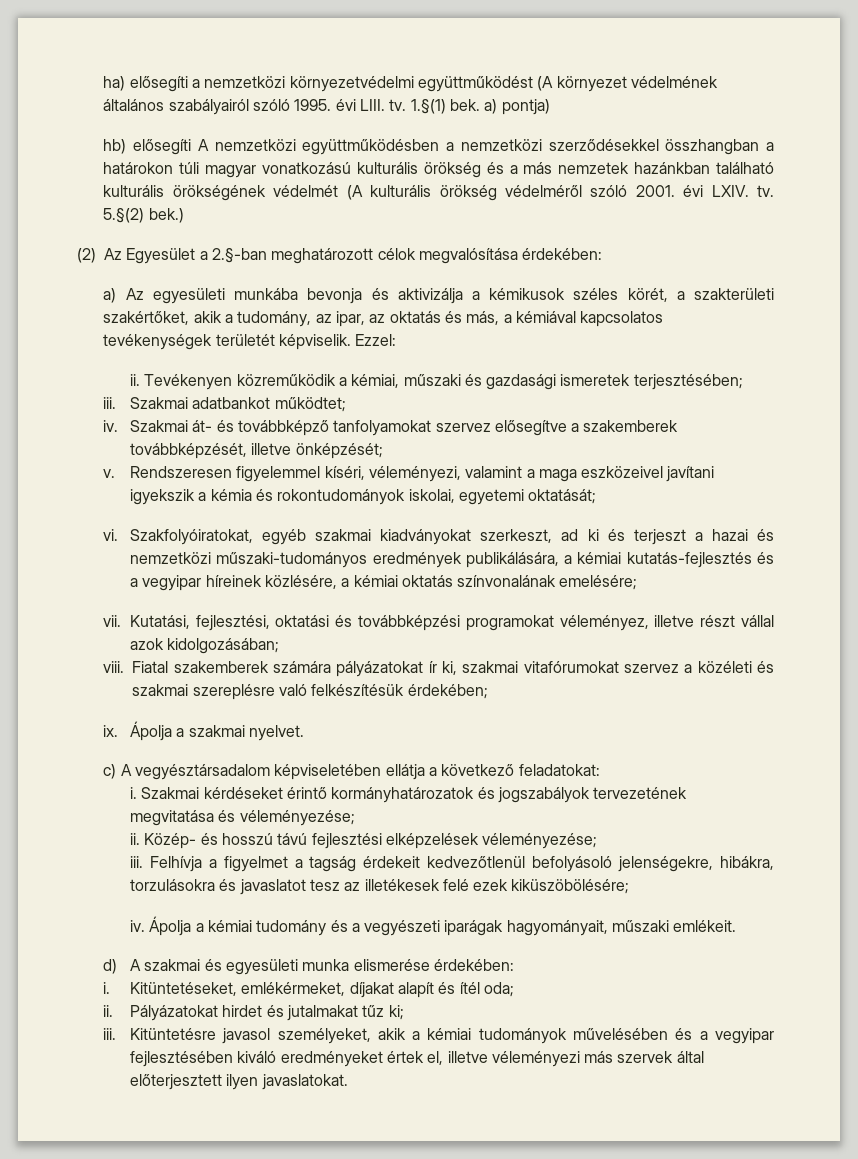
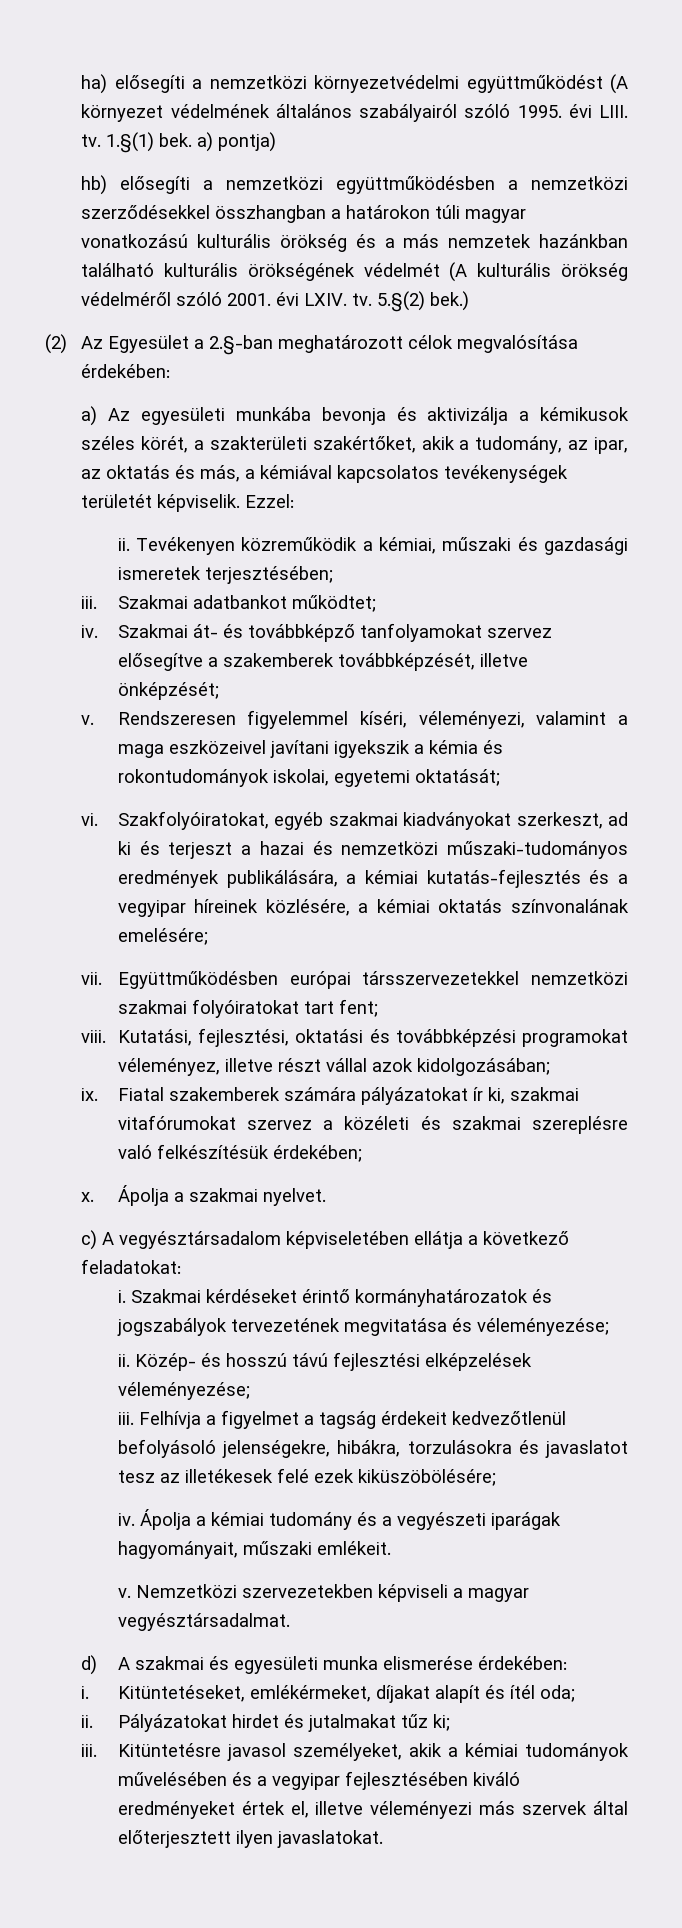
[197,139,209,151] A -> [203,180,214,190] a
(122, 621) none -> [117,971,628,989] [117,999,378,1018] [81,1030,107,1043] Együttműködésben európai társszervezetekkel nemzetközi szakmai folyóiratokat tart fent; // viii.
[103,661,125,673] viii. -> [81,1088,99,1101] ix.
[103,725,119,737] ix. -> [81,1192,95,1202] x.
(737, 926) none -> [117,1584,529,1602] [117,1613,290,1631] // v. Nemzetközi szervezetekben képviseli a magyar vegyésztársadalmat.

